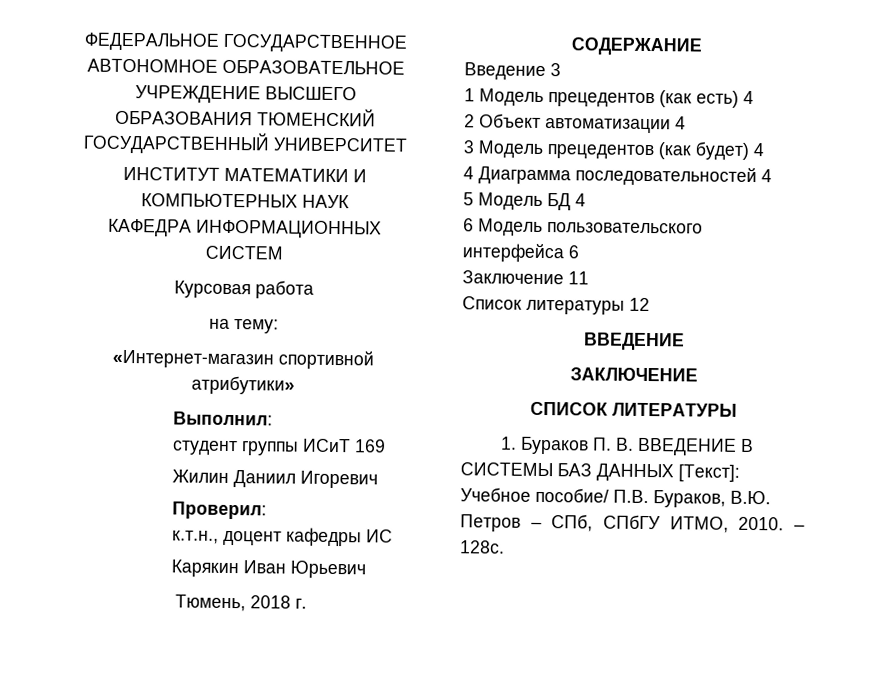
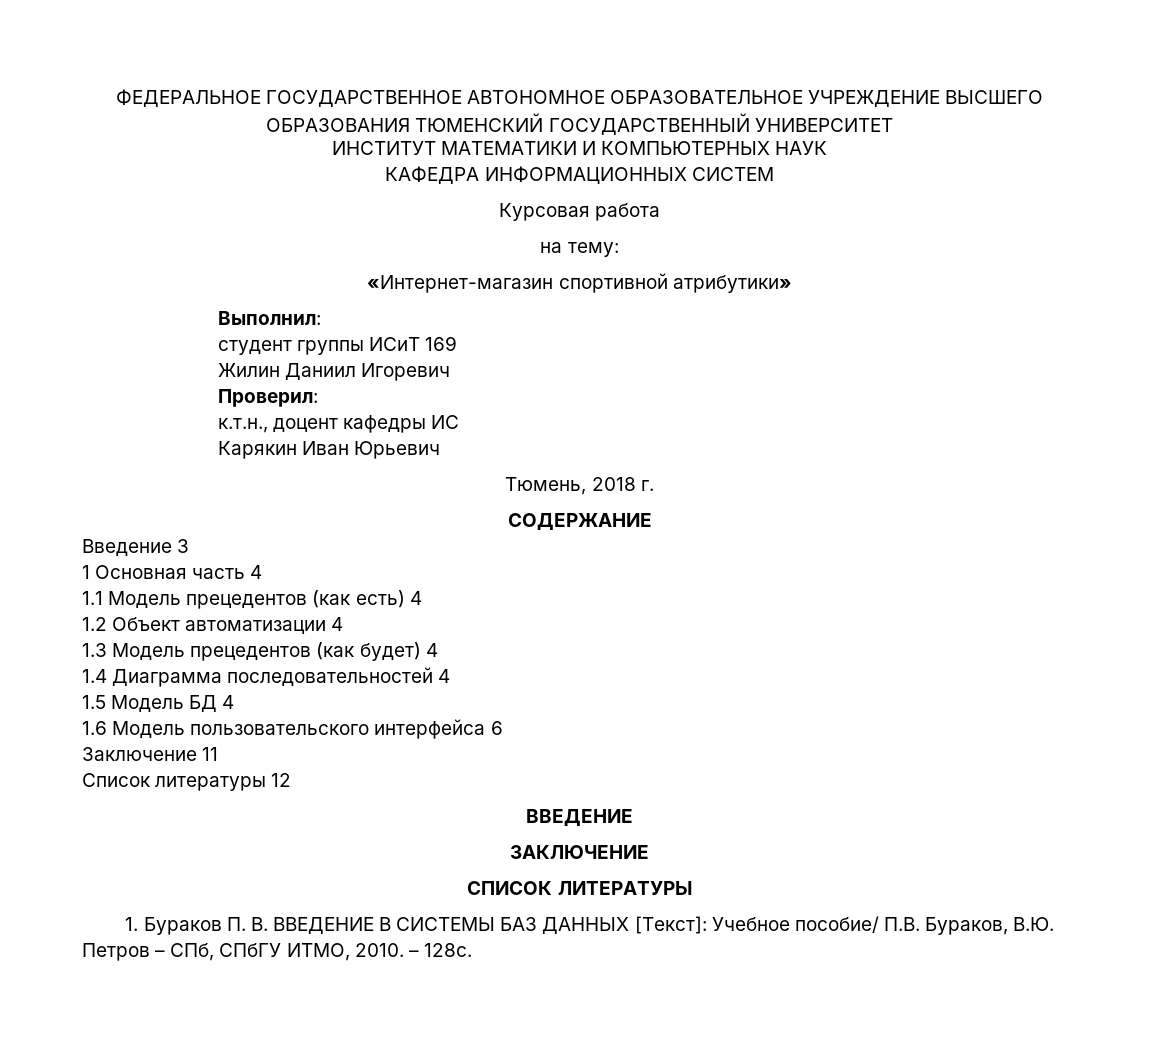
(475, 95) none -> [95,565,263,579] [82,591,103,605] Основная часть 4 // 1.1
[464,114,475,128] 2 -> [82,617,107,631] 1.2
[463,140,474,154] 3 -> [82,643,107,657] 1.3
[463,166,474,180] 4 -> [82,669,107,683] 1.4
[463,192,474,206] 5 -> [82,695,106,709] 1.5
[463,218,474,232] 6 -> [82,721,107,735] 1.6

